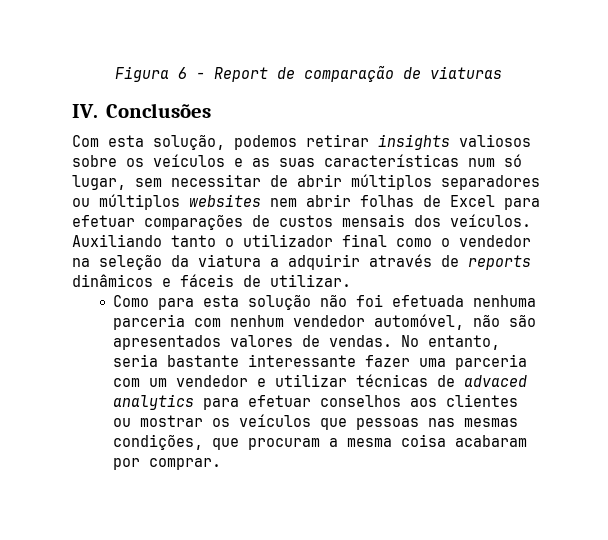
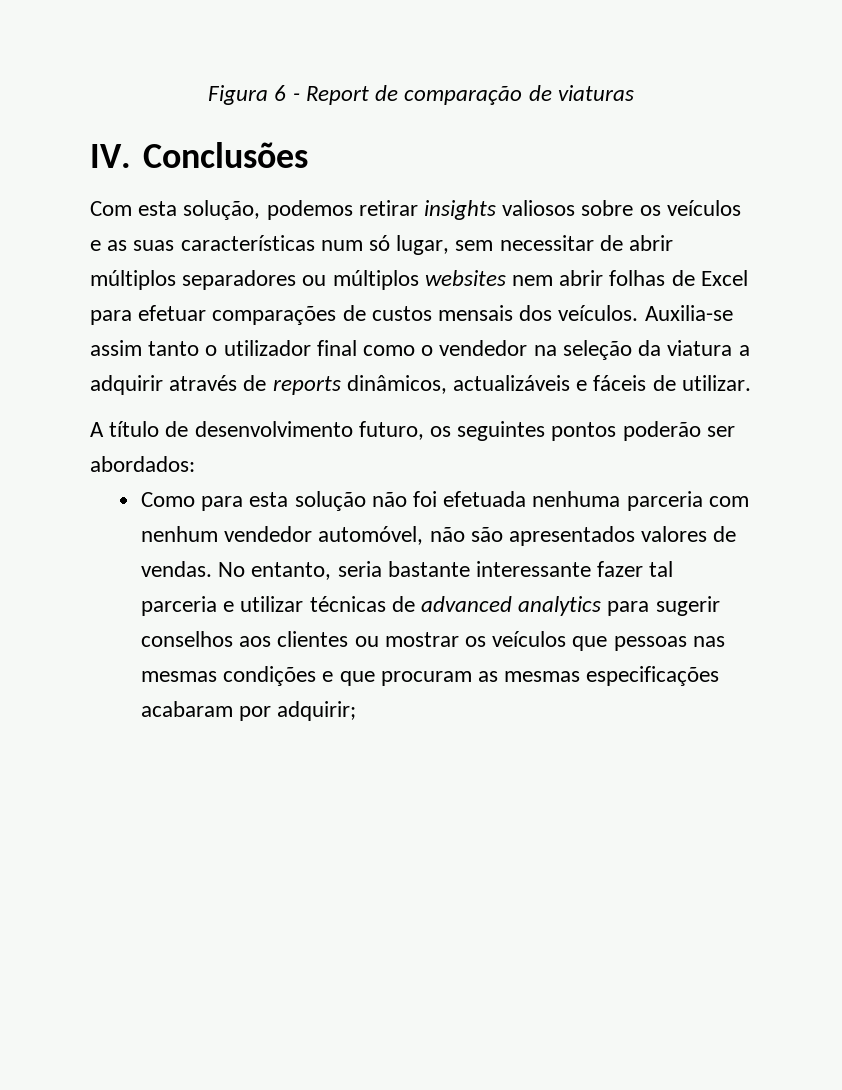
[72,234,162,247] Auxiliando -> [644,305,733,321] [90,340,142,356] Auxilia-se assim
[72,274,153,287] dinâmicos -> [346,375,571,394] dinâmicos, actualizáveis
(351, 280) none -> [90,421,735,441] [90,456,195,472] // A título de desenvolvimento futuro, os seguintes pontos poderão ser abordados:
[419,354,528,370] [113,375,249,387] uma parceria com um vendedor -> [649,561,674,577] [140,596,217,616] tal parceria
[464,375,528,387] advaced -> [420,596,512,612] advanced
[248,395,312,407] efetuar -> [655,596,720,616] sugerir
[113,434,447,450] condições, que procuram a mesma coisa -> [223,666,720,686] condições e que procuram as mesmas especificações
[149,458,222,470] comprar. -> [277,701,357,721] adquirir;

